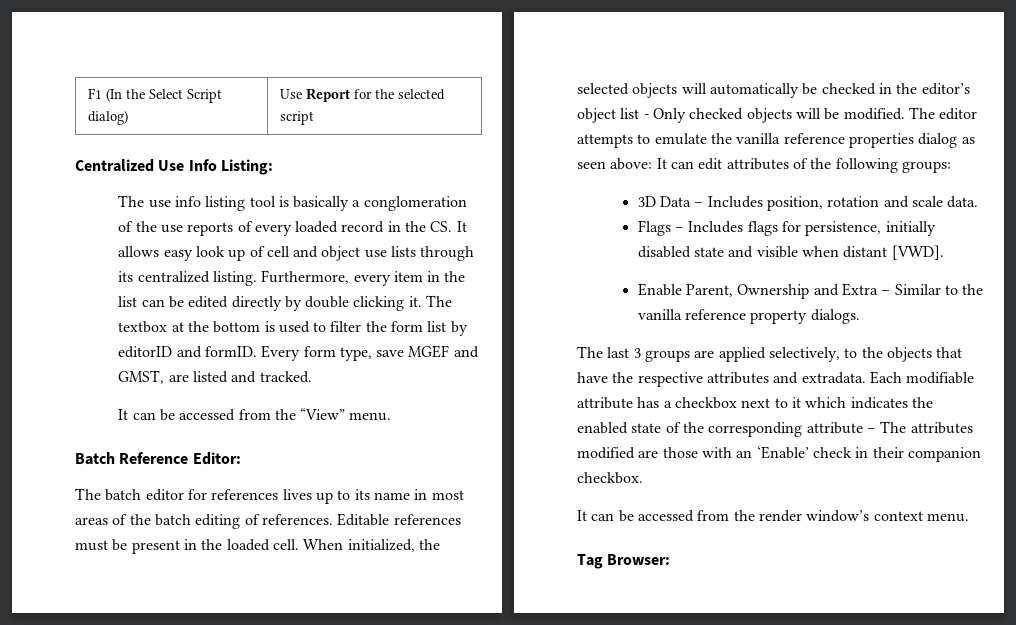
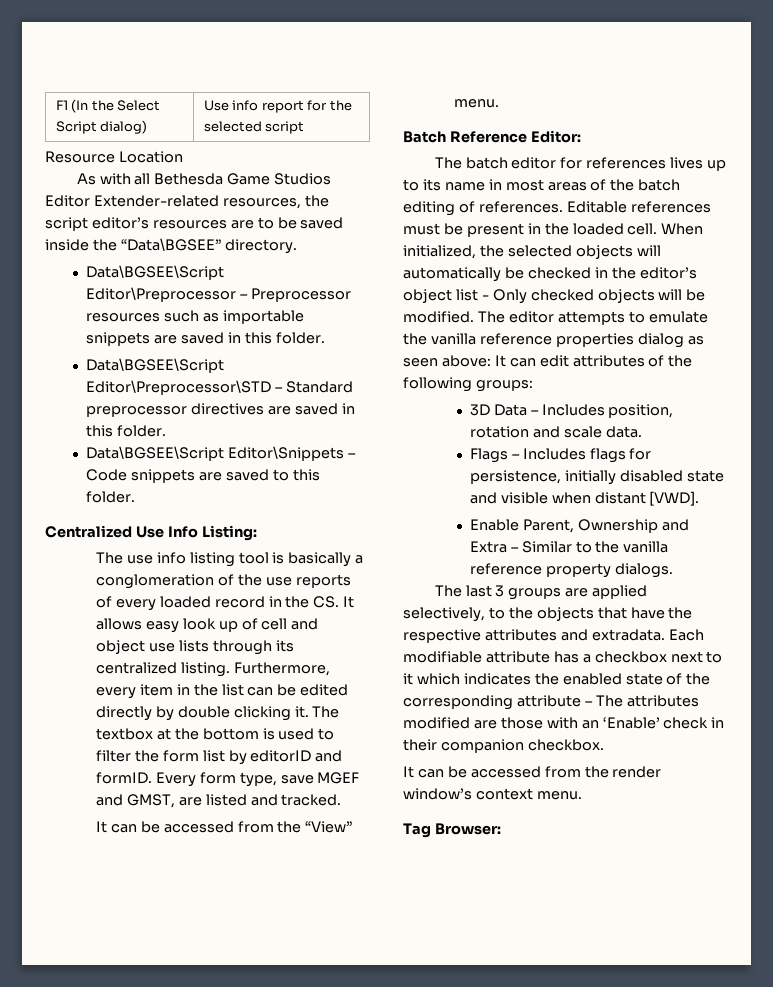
[305,88,350,102] Report -> [232,100,304,113] info report
(314, 118) none -> [45,151,183,163] [76,173,332,185] [45,195,329,209] [45,217,344,231] [45,238,297,254] [86,265,225,280] [86,287,352,302] [86,310,305,324] [86,332,325,346] [86,358,225,373] [86,380,354,395] [86,403,356,417] [86,425,167,437] [86,446,357,461] [86,469,320,483] [86,491,136,503] // Resource Location // As with all Bethesda Game Studios Editor Extender-related resources, the script editor’s resources are to be saved inside the “Data\BGSEE” directory. // Data\BGSEE\Script Editor\Preprocessor – Preprocessor resources such as importable snippets are saved in this folder. // Data\BGSEE\Script Editor\Preprocessor\STD – Standard preprocessor directives are saved in this folder. // Data\BGSEE\Script Editor\Snippets – Code snippets are saved to this folder.

